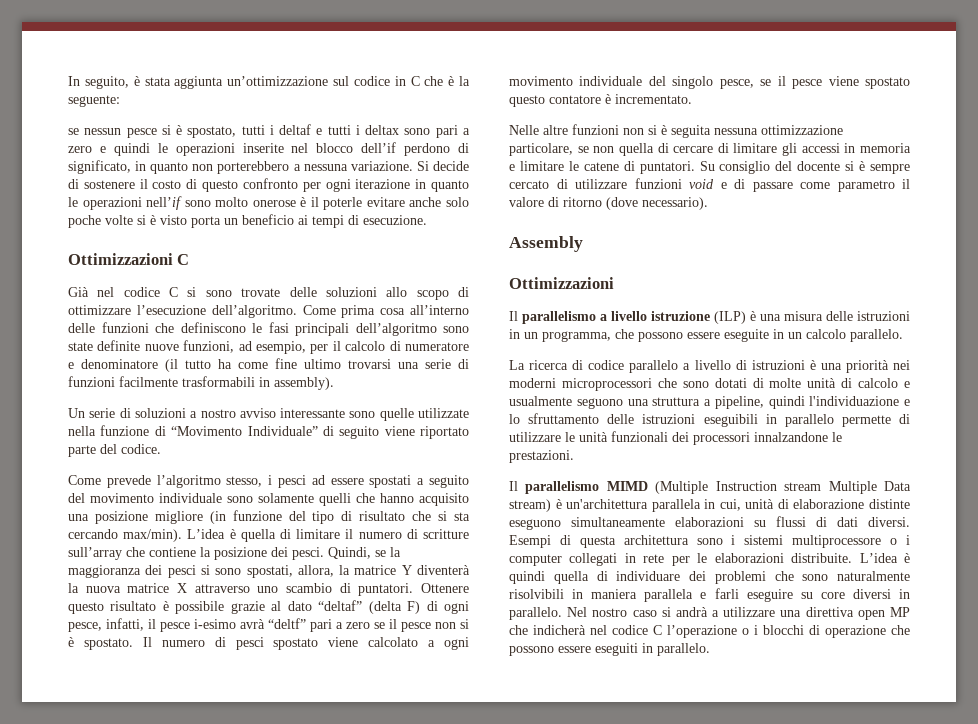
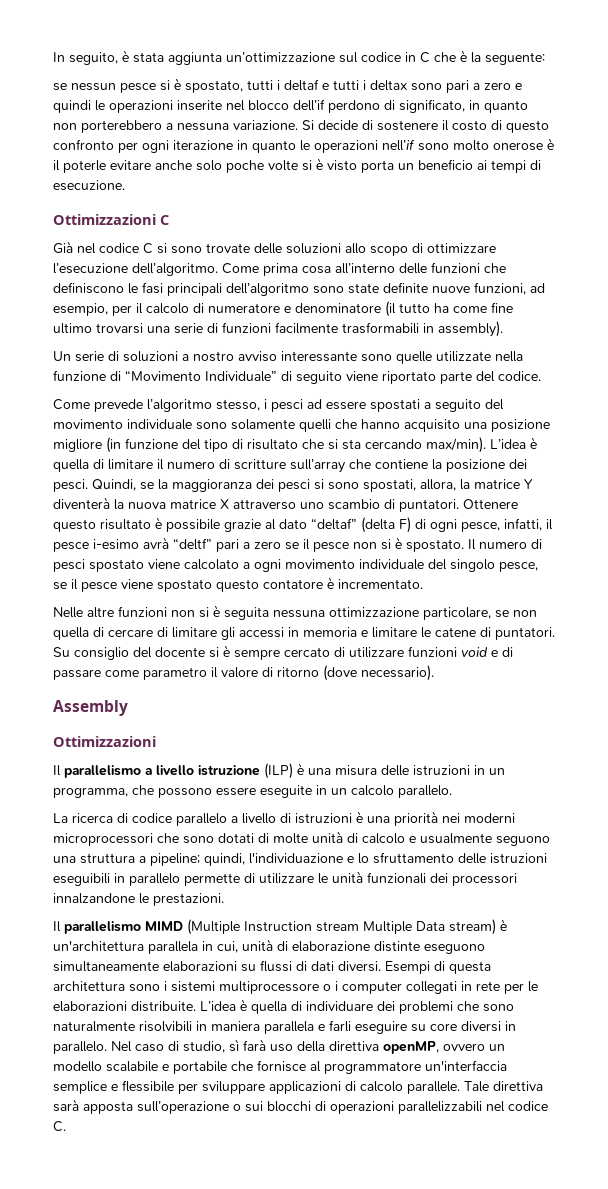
[714,396,805,409] pipeline, quindi -> [150,853,245,866] pipeline; quindi,
[509,571,545,584] quindi -> (247, 1005) none
[592,607,910,620] [509,625,910,638] [509,643,710,656] nostro caso si andrà a utilizzare una direttiva open MP che indicherà nel codice C l’operazione o i blocchi di operazione che possono essere eseguiti in parallelo. -> [135,1039,505,1054] [53,1060,507,1074] [53,1080,543,1094] [53,1099,548,1114] [53,1121,66,1132] caso di studio, sì farà uso della direttiva openMP, ovvero un modello scalabile e portabile che fornisce al programmatore un'interfaccia semplice e flessibile per sviluppare applicazioni di calcolo parallele. Tale direttiva sarà apposta sull’operazione o sui blocchi di operazioni parallelizzabili nel codice C.

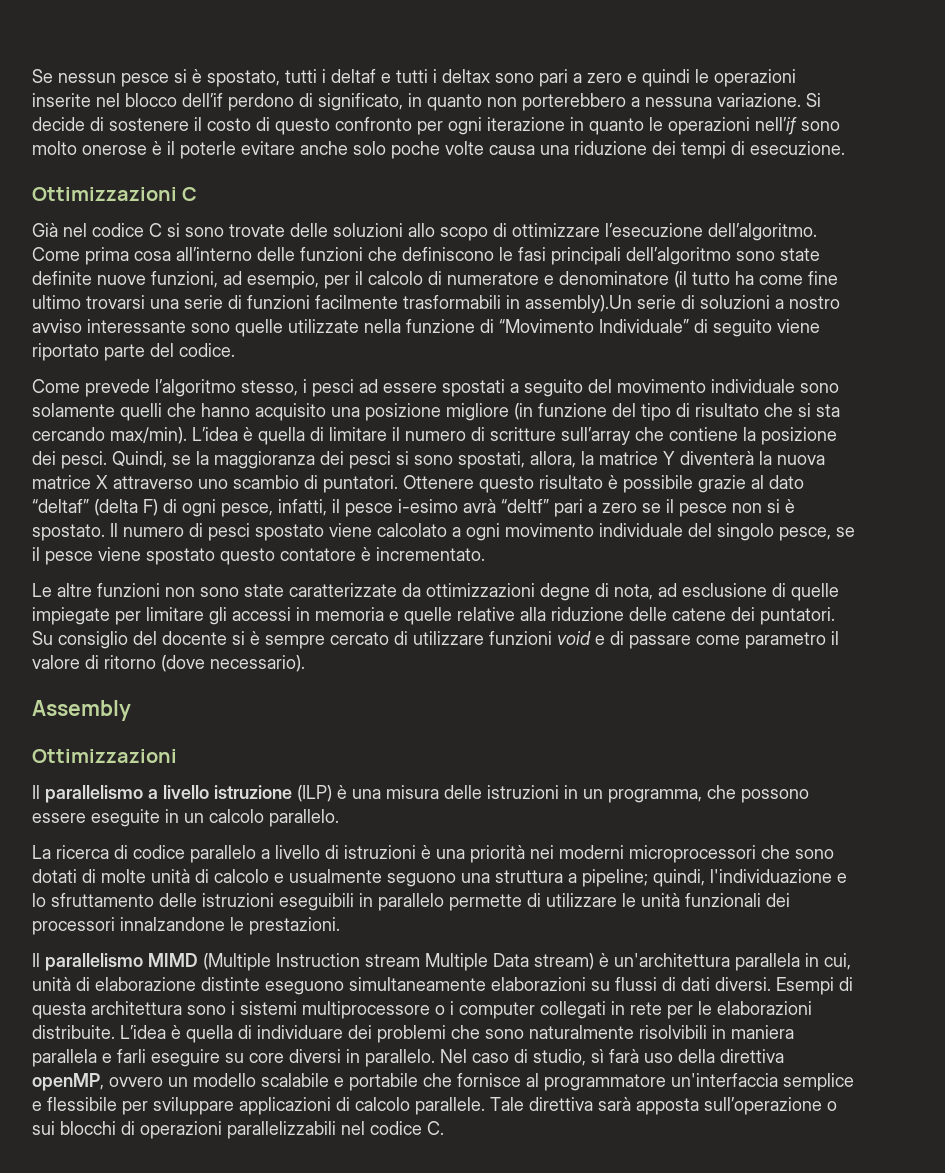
[53,50,545,65] [53,83,67,91] In seguito, è stata aggiunta un’ottimizzazione sul codice in C che è la seguente: // se -> [32,69,53,83] Se
[302,158,487,173] si è visto porta un beneficio ai -> [489,141,676,155] causa una riduzione dei
[438,321,503,337] [53,351,71,361] assembly). // Un -> [525,295,632,313] assembly).Un
[53,607,83,618] Nelle -> [32,583,52,597] Le
[199,605,537,620] [53,627,168,640] si è seguita nessuna ottimizzazione particolare, se non quella di cercare di -> [200,583,839,601] [32,607,141,625] sono state caratterizzate da ottimizzazioni degne di nota, ad esclusione di quelle impiegate per
[372,627,491,638] limitare le catene di -> [404,607,755,625] quelle relative alla riduzione delle catene dei

